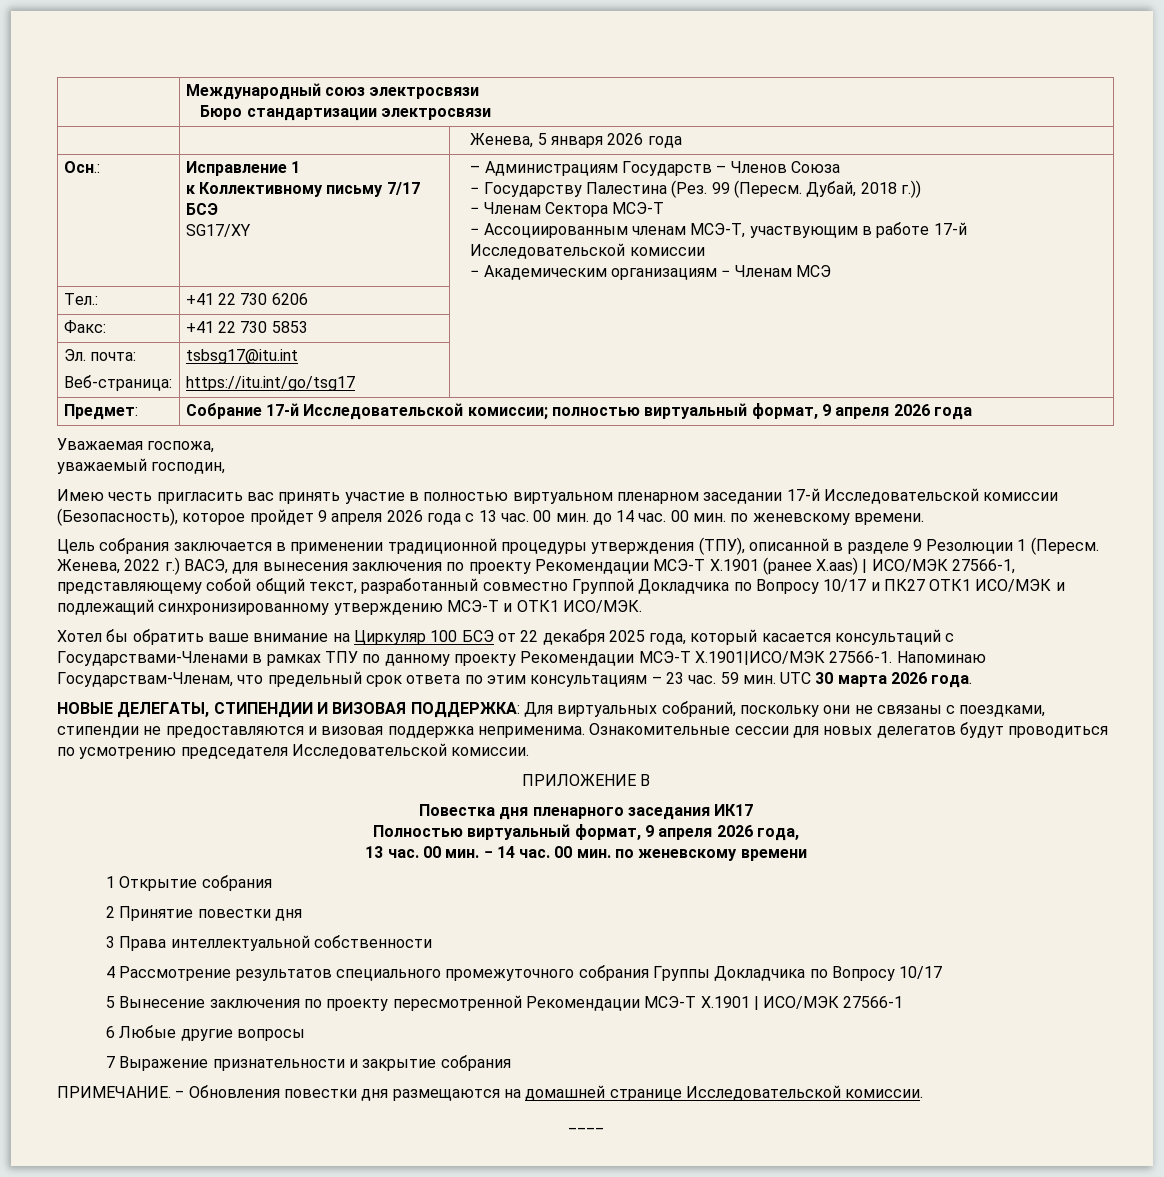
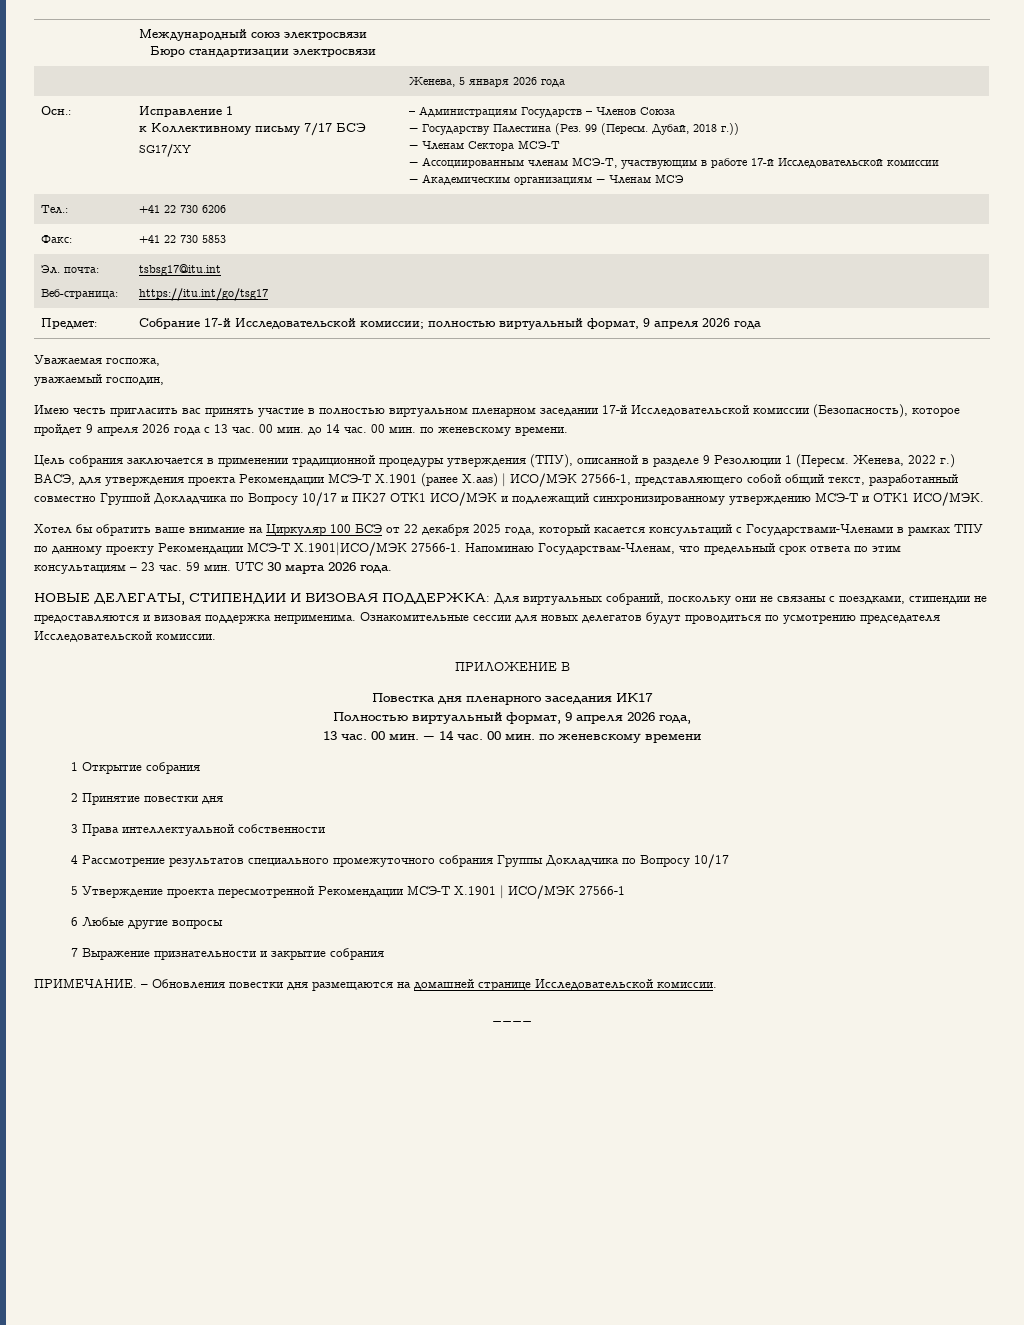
[262,562,531,574] вынесения заключения по проекту -> [105,476,236,486] утверждения проекта
[57,582,202,594] представляющему -> [635,476,743,486] представляющего
[119,996,389,1011] Вынесение заключения по проекту -> [82,886,216,898] Утверждение проекта

